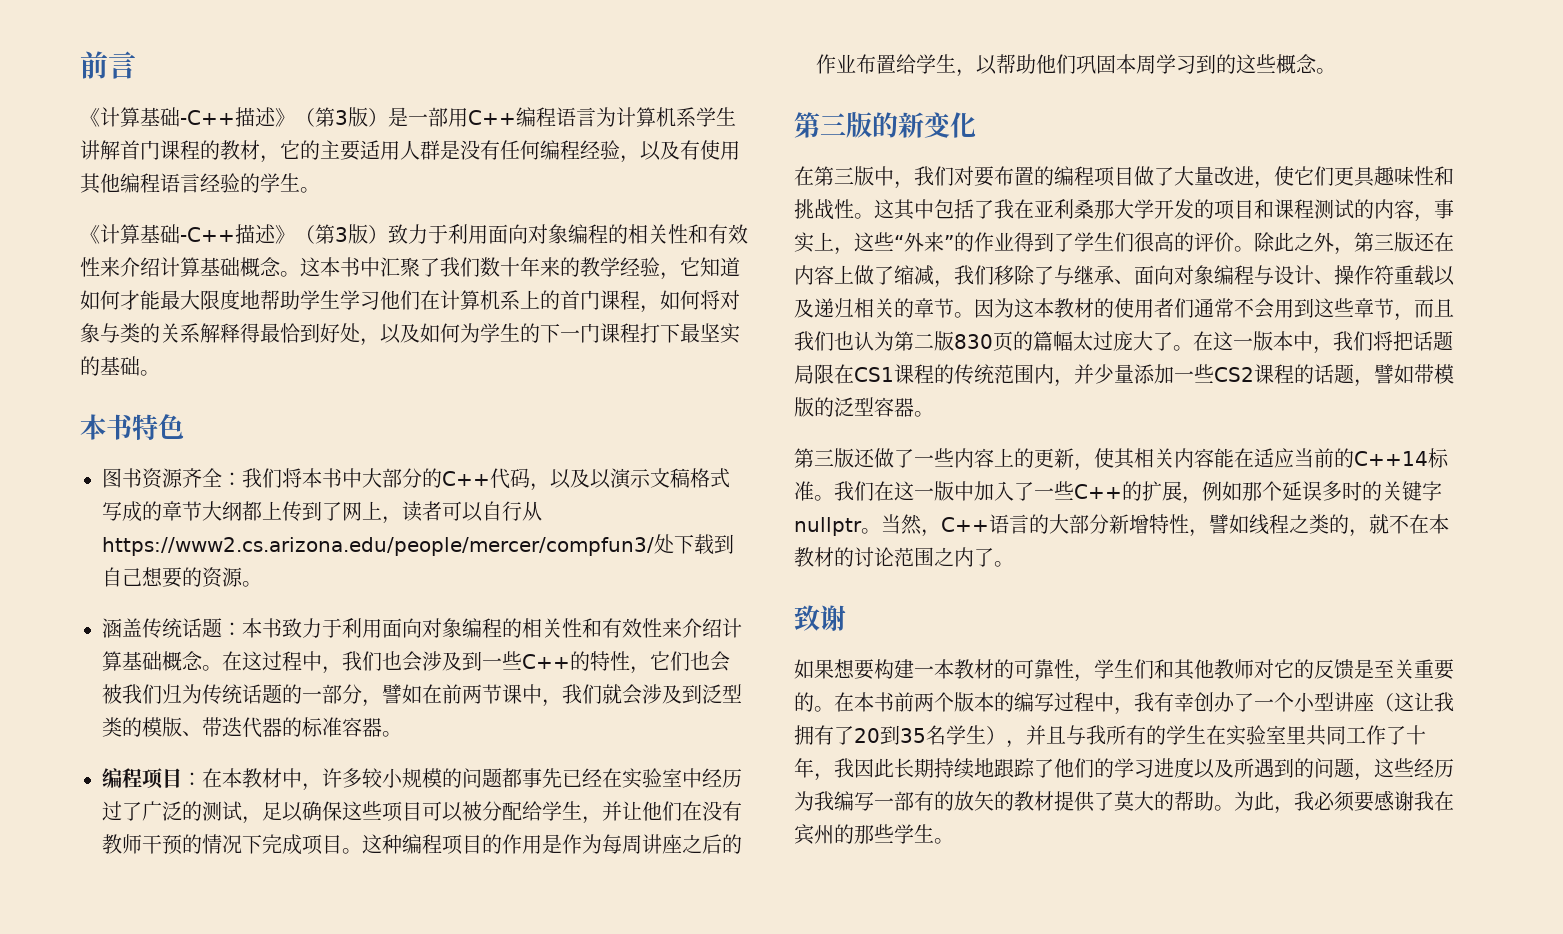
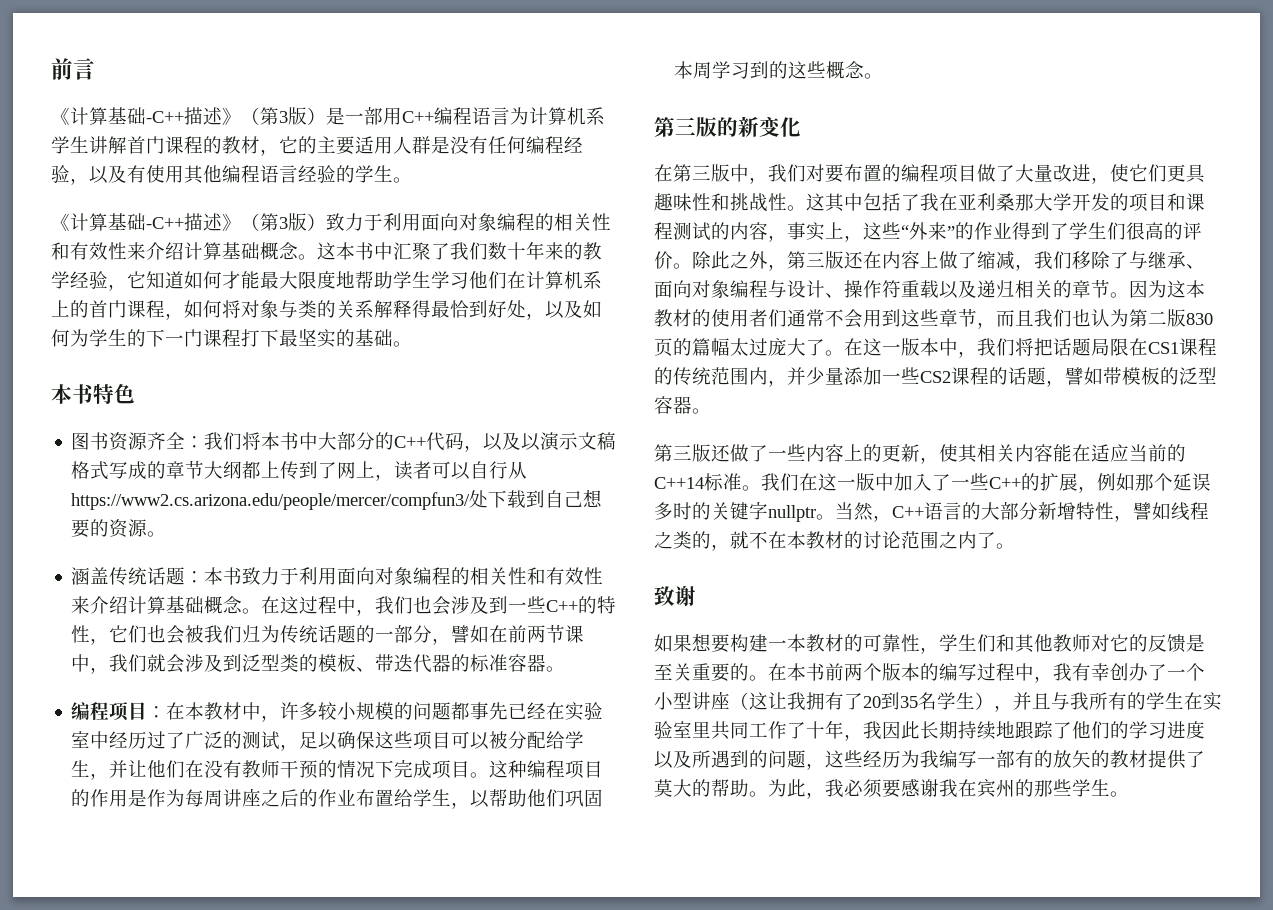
[162,717,182,737] 版 -> [337,654,357,672] 板
[794,397,814,417] 版 -> [1141,367,1160,385] 板

